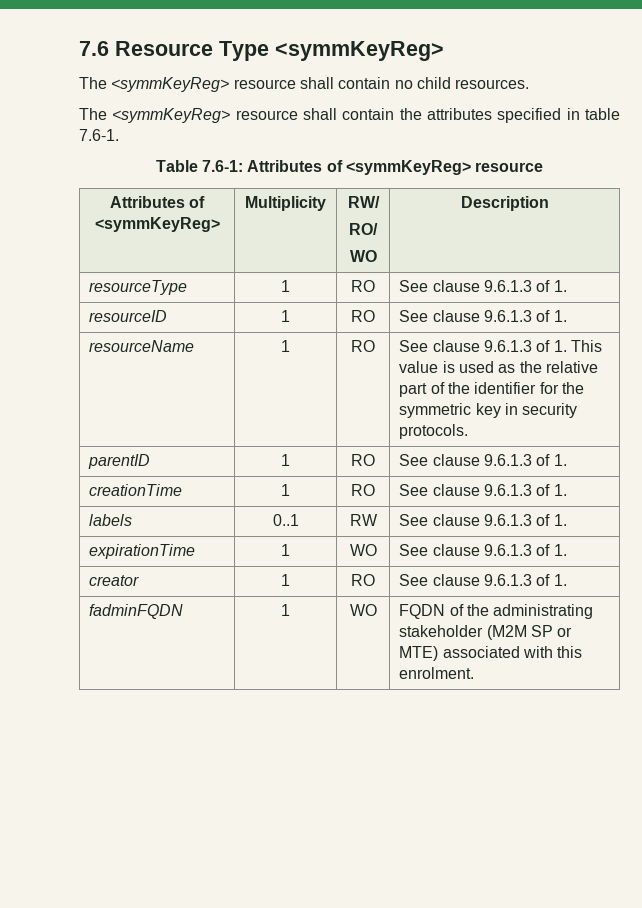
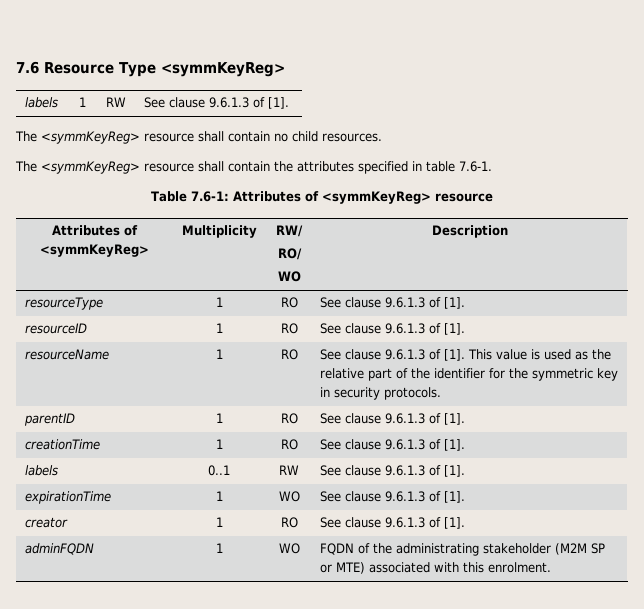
(444, 51) none -> [25,97,59,108] [78,97,86,107] [105,97,126,107] [144,97,290,109] // labels | 1 | RW | See clause 9.6.1.3 of [1].
[553,280,567,292] 1. -> [444,297,466,309] [1].
[553,310,567,322] 1. -> [444,323,466,335] [1].
[553,340,567,352] 1. -> [444,349,466,361] [1].
[553,454,567,466] 1. -> [444,413,466,425] [1].
[553,484,567,496] 1. -> [444,439,466,451] [1].
[553,514,567,526] 1. -> [444,465,466,477] [1].
[553,544,567,556] 1. -> [444,491,466,503] [1].
[553,574,567,586] [89,604,184,619] 1. // fadminFQDN -> [444,517,466,529] [25,543,95,555] [1]. // adminFQDN

